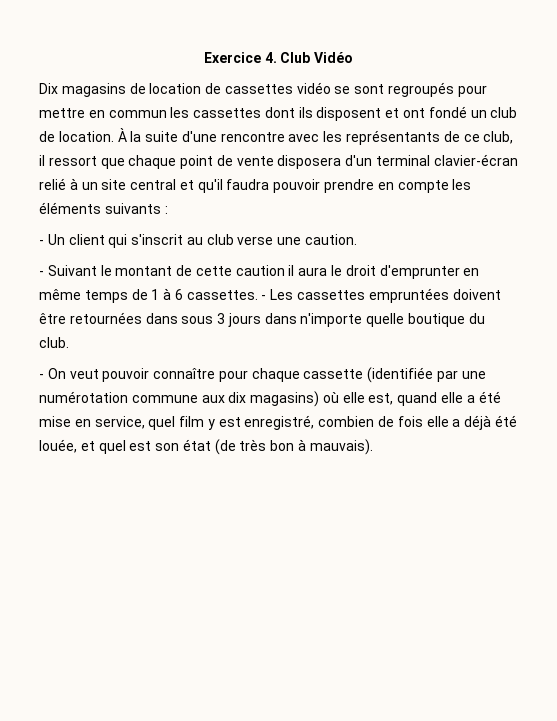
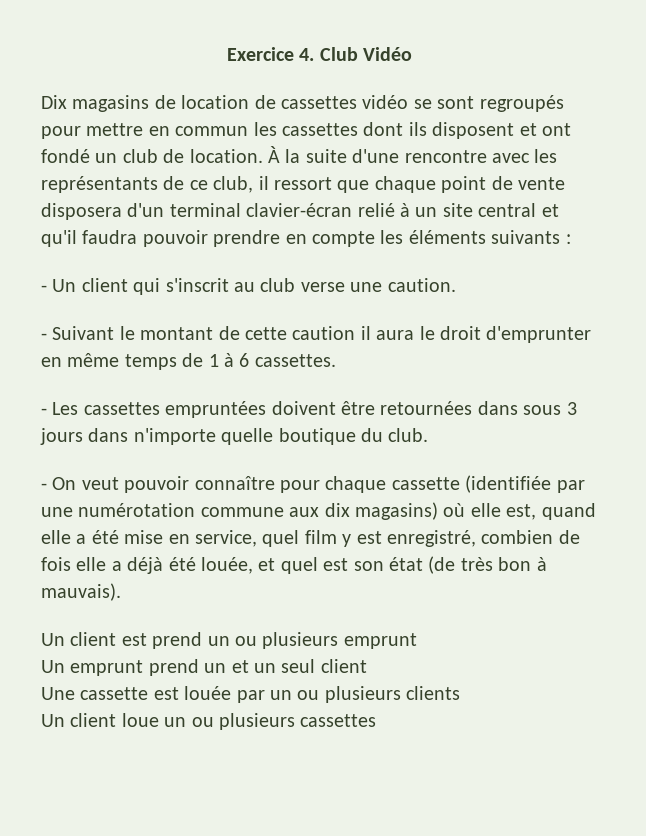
(258, 295) none -> (336, 360) //
(373, 447) none -> [41,632,417,649] [41,659,367,676] [41,686,461,703] [41,713,377,730] // Un client est prend un ou plusieurs emprunt // Un emprunt prend un et un seul client // Une cassette est louée par un ou plusieurs clients // Un client loue un ou plusieurs cassettes

